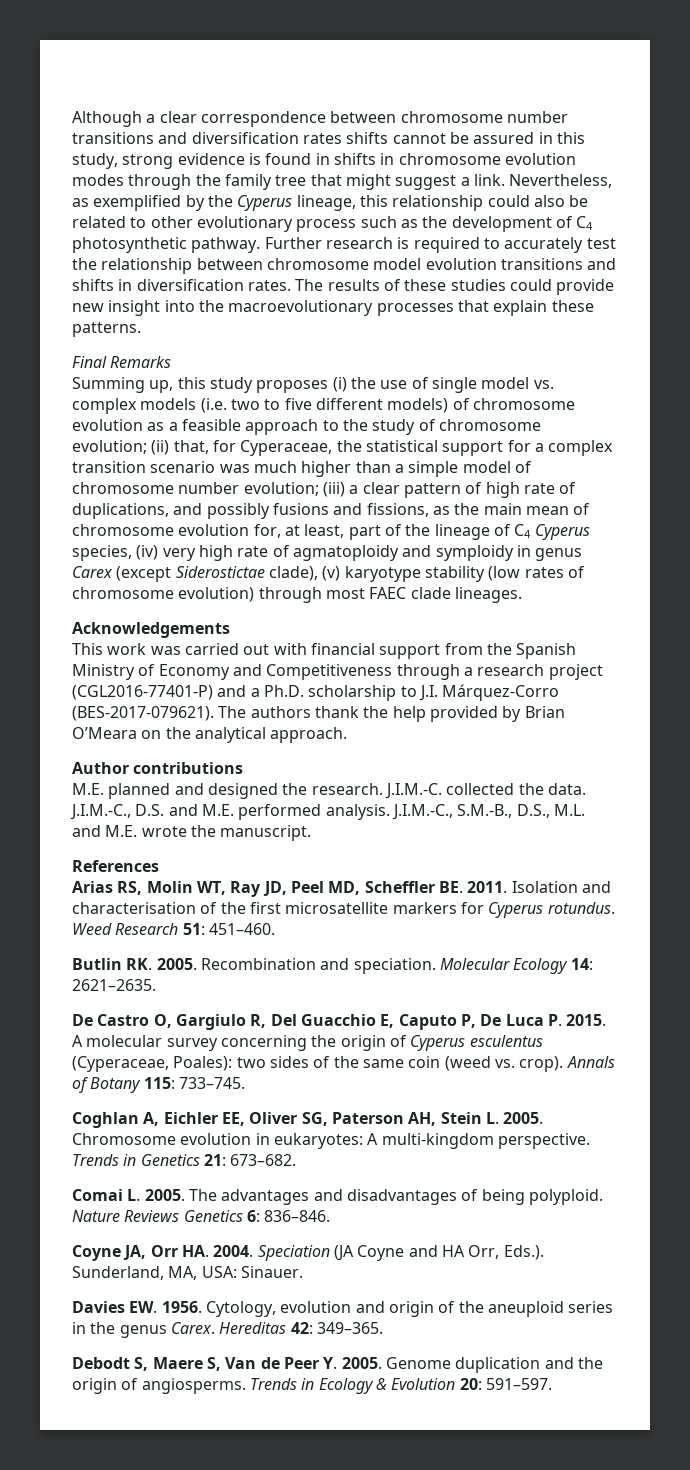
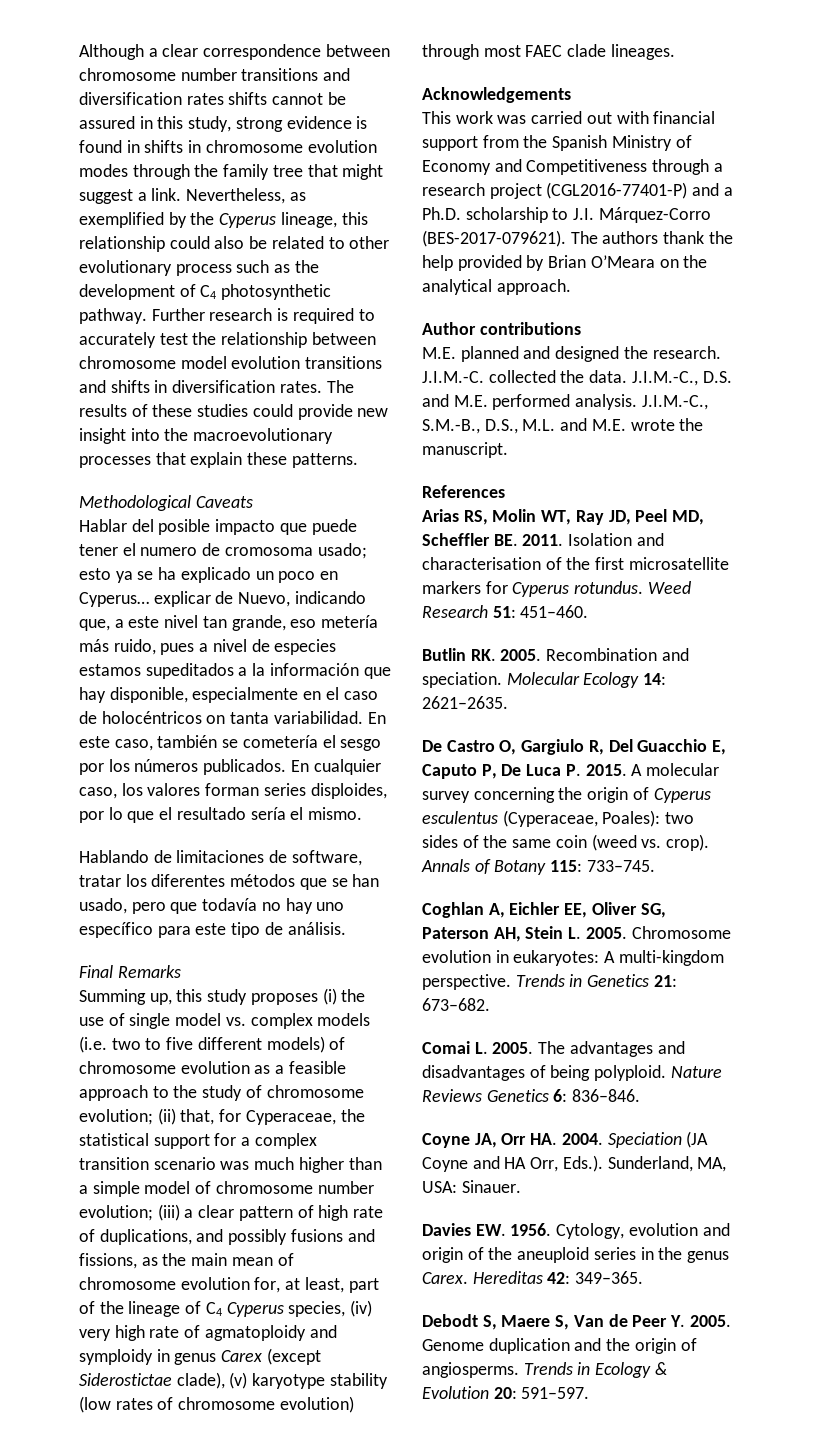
(141, 329) none -> [79,495,253,511] [79,519,357,535] [79,543,367,559] [79,567,339,583] [79,591,366,607] [79,615,379,631] [79,639,337,655] [79,663,391,679] [79,687,378,703] [79,711,386,724] [79,735,382,751] [79,759,381,775] [79,783,387,799] [79,807,363,823] [79,850,362,866] [79,874,380,890] [79,898,345,914] [79,922,346,938] // Methodological Caveats // Hablar del posible impacto que puede tener el numero de cromosoma usado; esto ya se ha explicado un poco en Cyperus… explicar de Nuevo, indicando que, a este nivel tan grande, eso metería más ruido, pues a nivel de especies estamos supeditados a la información que hay disponible, especialmente en el caso de holocéntricos on tanta variabilidad. En este caso, también se cometería el sesgo por los números publicados. En cualquier caso, los valores forman series disploides, por lo que el resultado sería el mismo. // Hablando de limitaciones de software, tratar los diferentes métodos que se han usado, pero que todavía no hay uno específico para este tipo de análisis.

